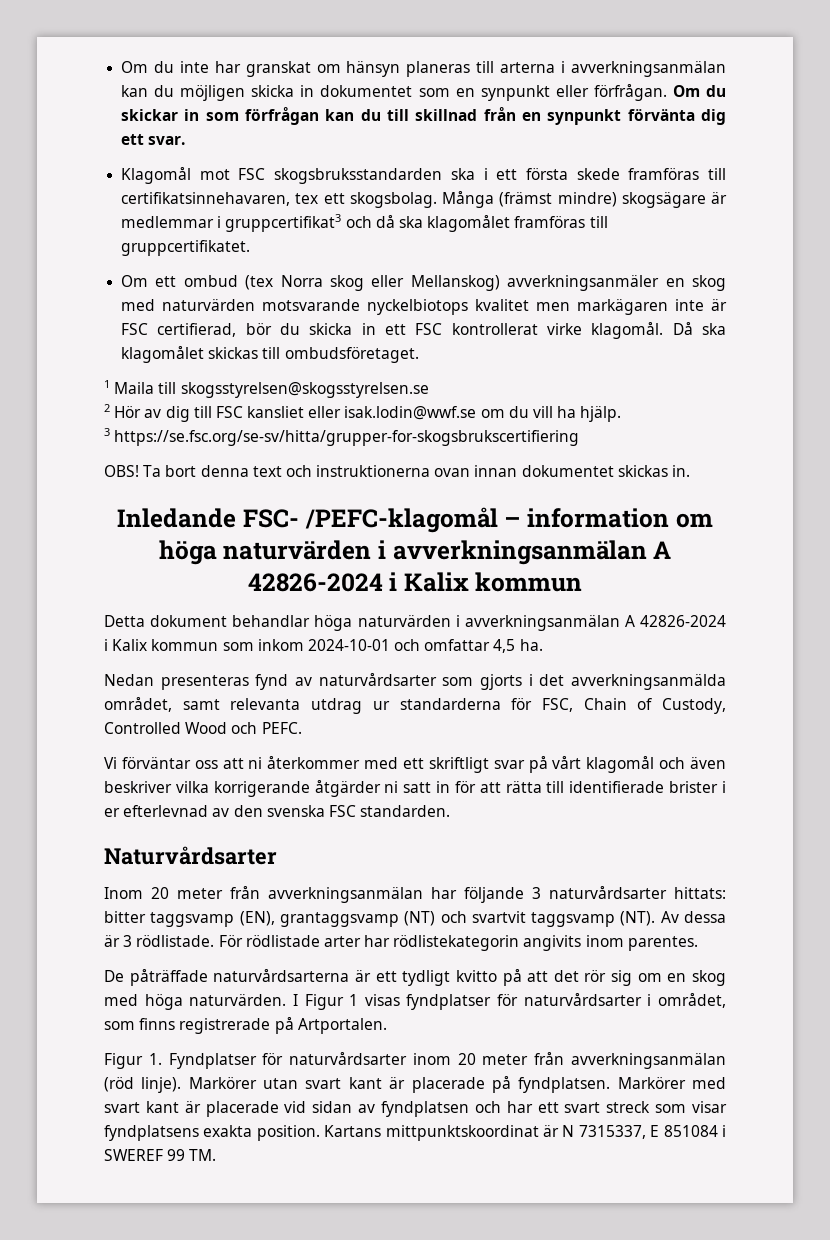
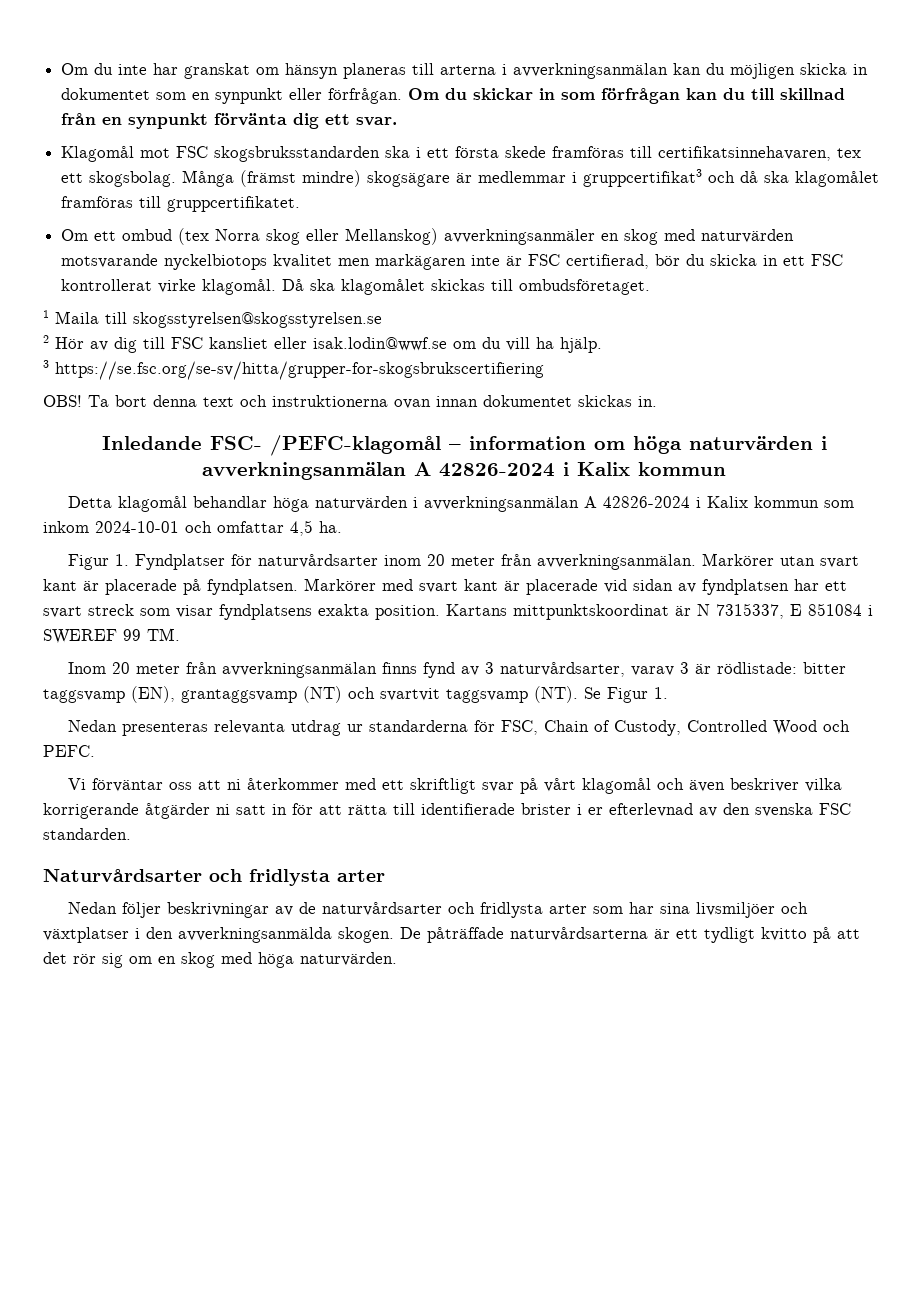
[150,615,228,627] dokument -> [117,496,187,512] klagomål
[104,673,727,690] [104,697,220,712] Nedan presenteras fynd av naturvårdsarter som gjorts i det avverkningsanmälda området, samt -> [67,553,859,570] [43,578,847,595] [43,603,873,620] [43,628,180,644] [67,662,846,678] [43,686,668,703] [67,720,208,736] Figur 1. Fyndplatser för naturvårdsarter inom 20 meter från avverkningsanmälan. Markörer utan svart kant är placerade på fyndplatsen. Markörer med svart kant är placerade vid sidan av fyndplatsen har ett svart streck som visar fyndplatsens exakta position. Kartans mittpunktskoordinat är N 7315337, E 851084 i SWEREF 99 TM. // Inom 20 meter från avverkningsanmälan finns fynd av 3 naturvårdsarter, varav 3 är rödlistade: bitter taggsvamp (EN), grantaggsvamp (NT) och svartvit taggsvamp (NT). Se Figur 1. // Nedan presenteras
[104,886,726,903] [104,911,726,927] [104,935,698,951] // Inom 20 meter från avverkningsanmälan har följande 3 naturvårdsarter hittats: bitter taggsvamp (EN), grantaggsvamp (NT) och svartvit taggsvamp (NT). Av dessa är 3 rödlistade. För rödlistade arter har rödlistekategorin angivits inom parentes. // -> [209,869,385,886] [67,902,808,918] [43,927,394,943] och fridlysta arter // Nedan följer beskrivningar av de naturvårdsarter och fridlysta arter som har sina livsmiljöer och växtplatser i den avverkningsanmälda skogen.
[292,993,726,1010] [104,1017,387,1034] [104,1052,726,1069] [104,1076,726,1093] [104,1101,727,1117] [104,1125,726,1141] [104,1149,217,1161] I Figur 1 visas fyndplatser för naturvårdsarter i området, som finns registrerade på Artportalen. // Figur 1. Fyndplatser för naturvårdsarter inom 20 meter från avverkningsanmälan (röd linje). Markörer utan svart kant är placerade på fyndplatsen. Markörer med svart kant är placerade vid sidan av fyndplatsen och har ett svart streck som visar fyndplatsens exakta position. Kartans mittpunktskoordinat är N 7315337, E 851084 i SWEREF 99 TM. -> (397, 959) none

